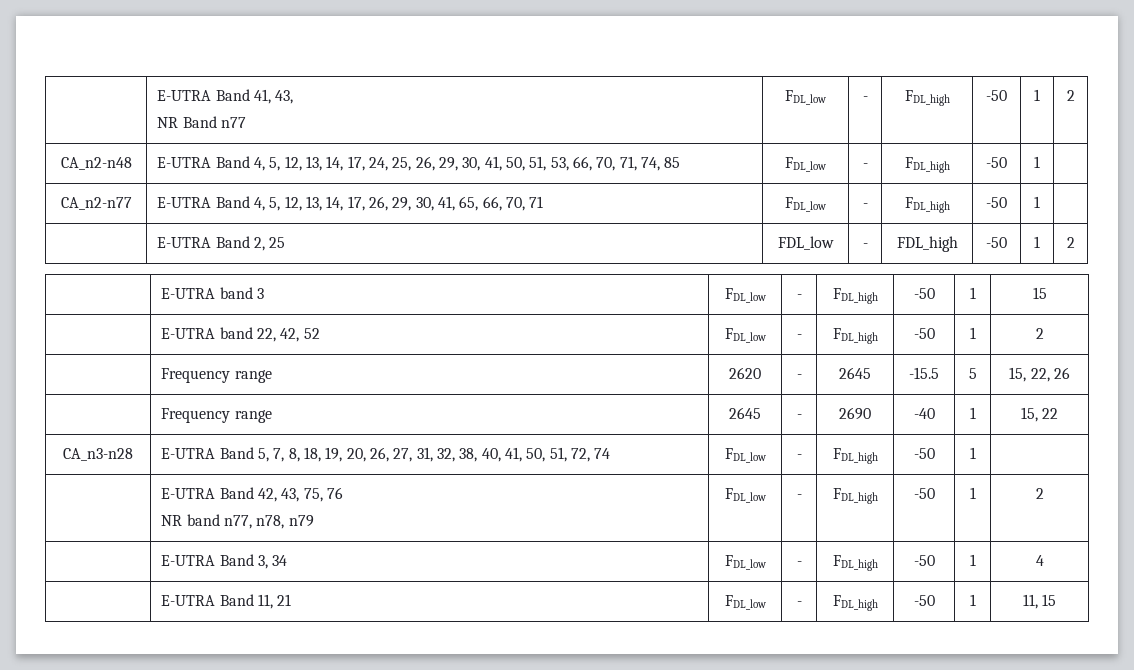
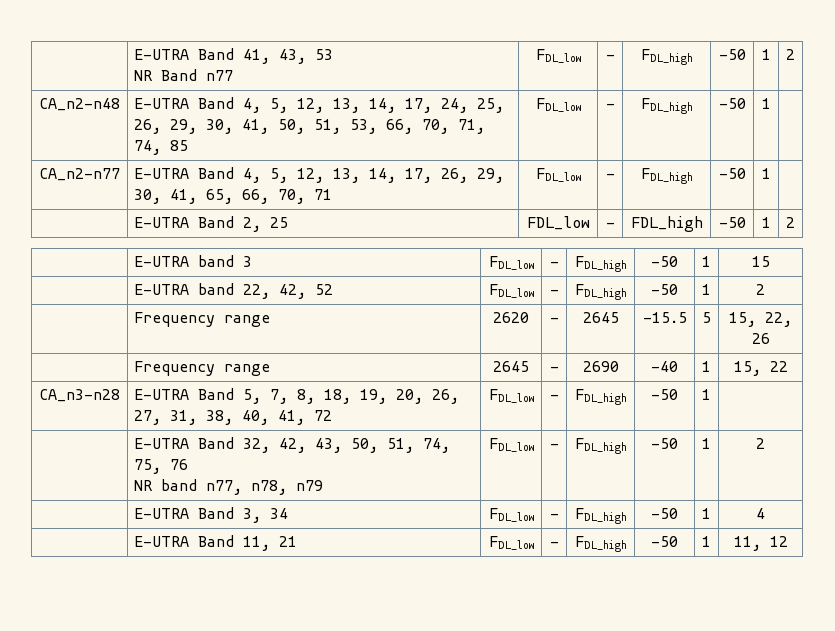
(294, 97) none -> [315,49,334,60] 53
[436,448,455,462] 32, -> (198, 417) none
[526,447,611,462] [724,448,766,463] [796,454,802,459] [832,448,878,464] [913,448,935,459] [969,447,976,459] [161,487,254,499] 50, 51, 72, 74 | FDL_low | - | FDL_high | -50 | 1 | // | E-UTRA Band -> [314,410,333,421] [488,389,534,403] [549,394,559,400] [574,389,627,405] [651,389,678,400] [702,389,711,400] [134,437,271,453] 72 | FDL_low | - | FDL_high | -50 | 1 | // | E-UTRA Band 32,
(300, 495) none -> [351,438,451,453] 50, 51, 74,
[1042,594,1057,606] 15 -> [769,536,788,547] 12

